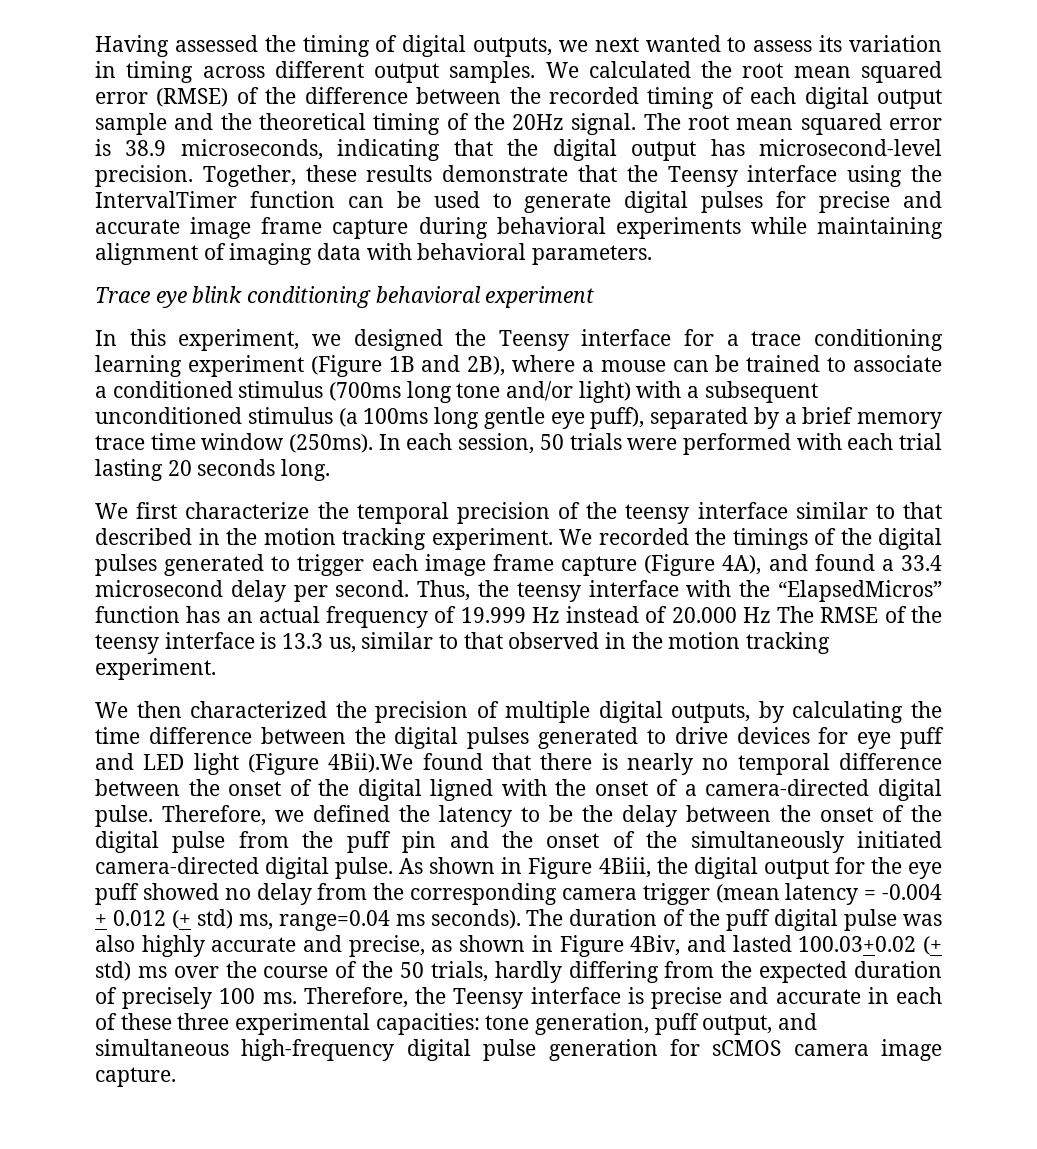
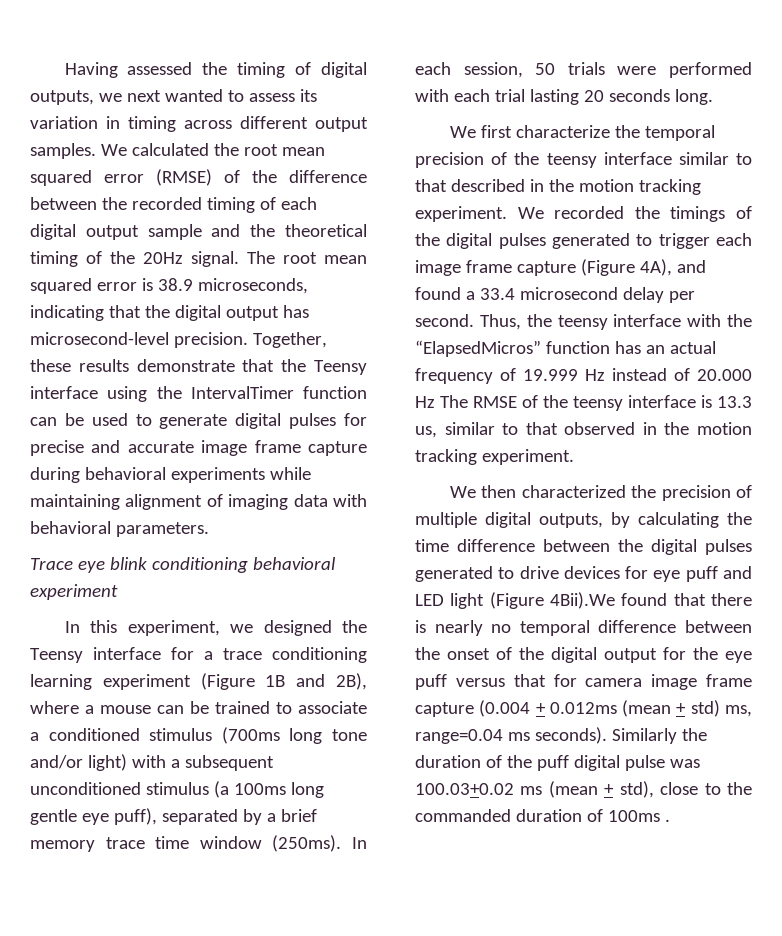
[430,779,942,801] [95,805,942,827] [95,831,942,853] [95,857,758,879] ligned with the onset of a camera-directed digital pulse. Therefore, we defined the latency to be the delay between the onset of the digital pulse from the puff pin and the onset of the simultaneously initiated camera-directed digital pulse. As shown in Figure 4Biii, the digital -> (597, 655) none
[142,883,943,905] [95,910,191,929] showed no delay from the corresponding camera trigger (mean latency = -0.004 + 0.012 (+ -> [455,674,752,690] [415,700,687,717] versus that for camera image frame capture (0.004 + 0.012ms (mean +
[526,909,564,926] The -> [611,728,707,744] Similarly the
[95,935,943,957] [95,961,942,983] [95,987,943,1009] [95,1013,818,1035] [95,1039,942,1061] [95,1067,176,1087] also highly accurate and precise, as shown in Figure 4Biv, and lasted 100.03+0.02 (+ std) ms over the course of the 50 trials, hardly differing from the expected duration of precisely 100 ms. Therefore, the Teensy interface is precise and accurate in each of these three experimental capacities: tone generation, puff output, and simultaneous high-frequency digital pulse generation for sCMOS camera image capture. -> [415,781,753,798] [415,809,670,822] 100.03+0.02 ms (mean + std), close to the commanded duration of 100ms .

